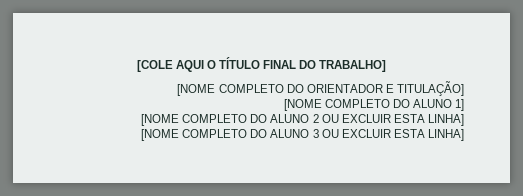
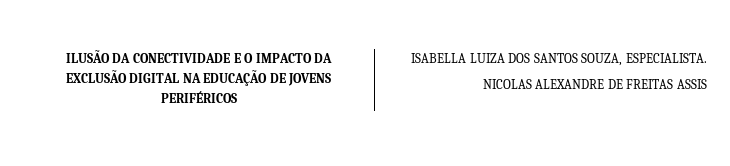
[136,57,387,72] [177,81,464,96] [283,99,465,111] [141,114,464,126] [141,129,464,141] [COLE AQUI O TÍTULO FINAL DO TRABALHO] // [NOME COMPLETO DO ORIENTADOR E TITULAÇÃO] // [NOME COMPLETO DO ALUNO 1] // [NOME COMPLETO DO ALUNO 2 OU EXCLUIR ESTA LINHA] // [NOME COMPLETO DO ALUNO 3 OU EXCLUIR ESTA LINHA] -> [65,50,333,63] [65,70,332,86] [160,91,237,103] [411,53,707,66] [482,79,707,89] ILUSÃO DA CONECTIVIDADE E O IMPACTO DA EXCLUSÃO DIGITAL NA EDUCAÇÃO DE JOVENS PERIFÉRICOS // ISABELLA LUIZA DOS SANTOS SOUZA, ESPECIALISTA. // NICOLAS ALEXANDRE DE FREITAS ASSIS

